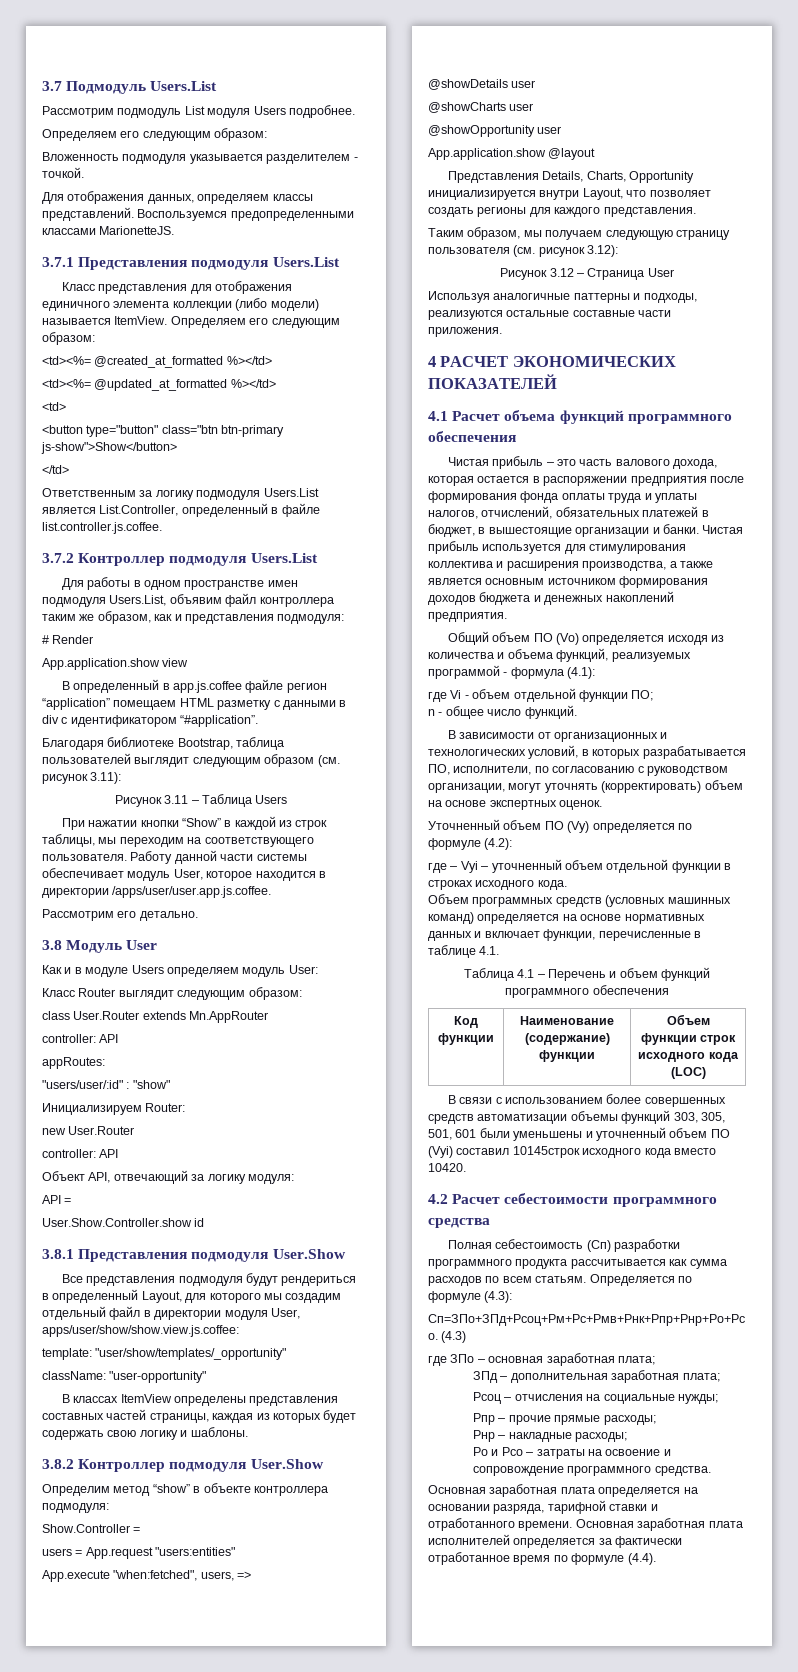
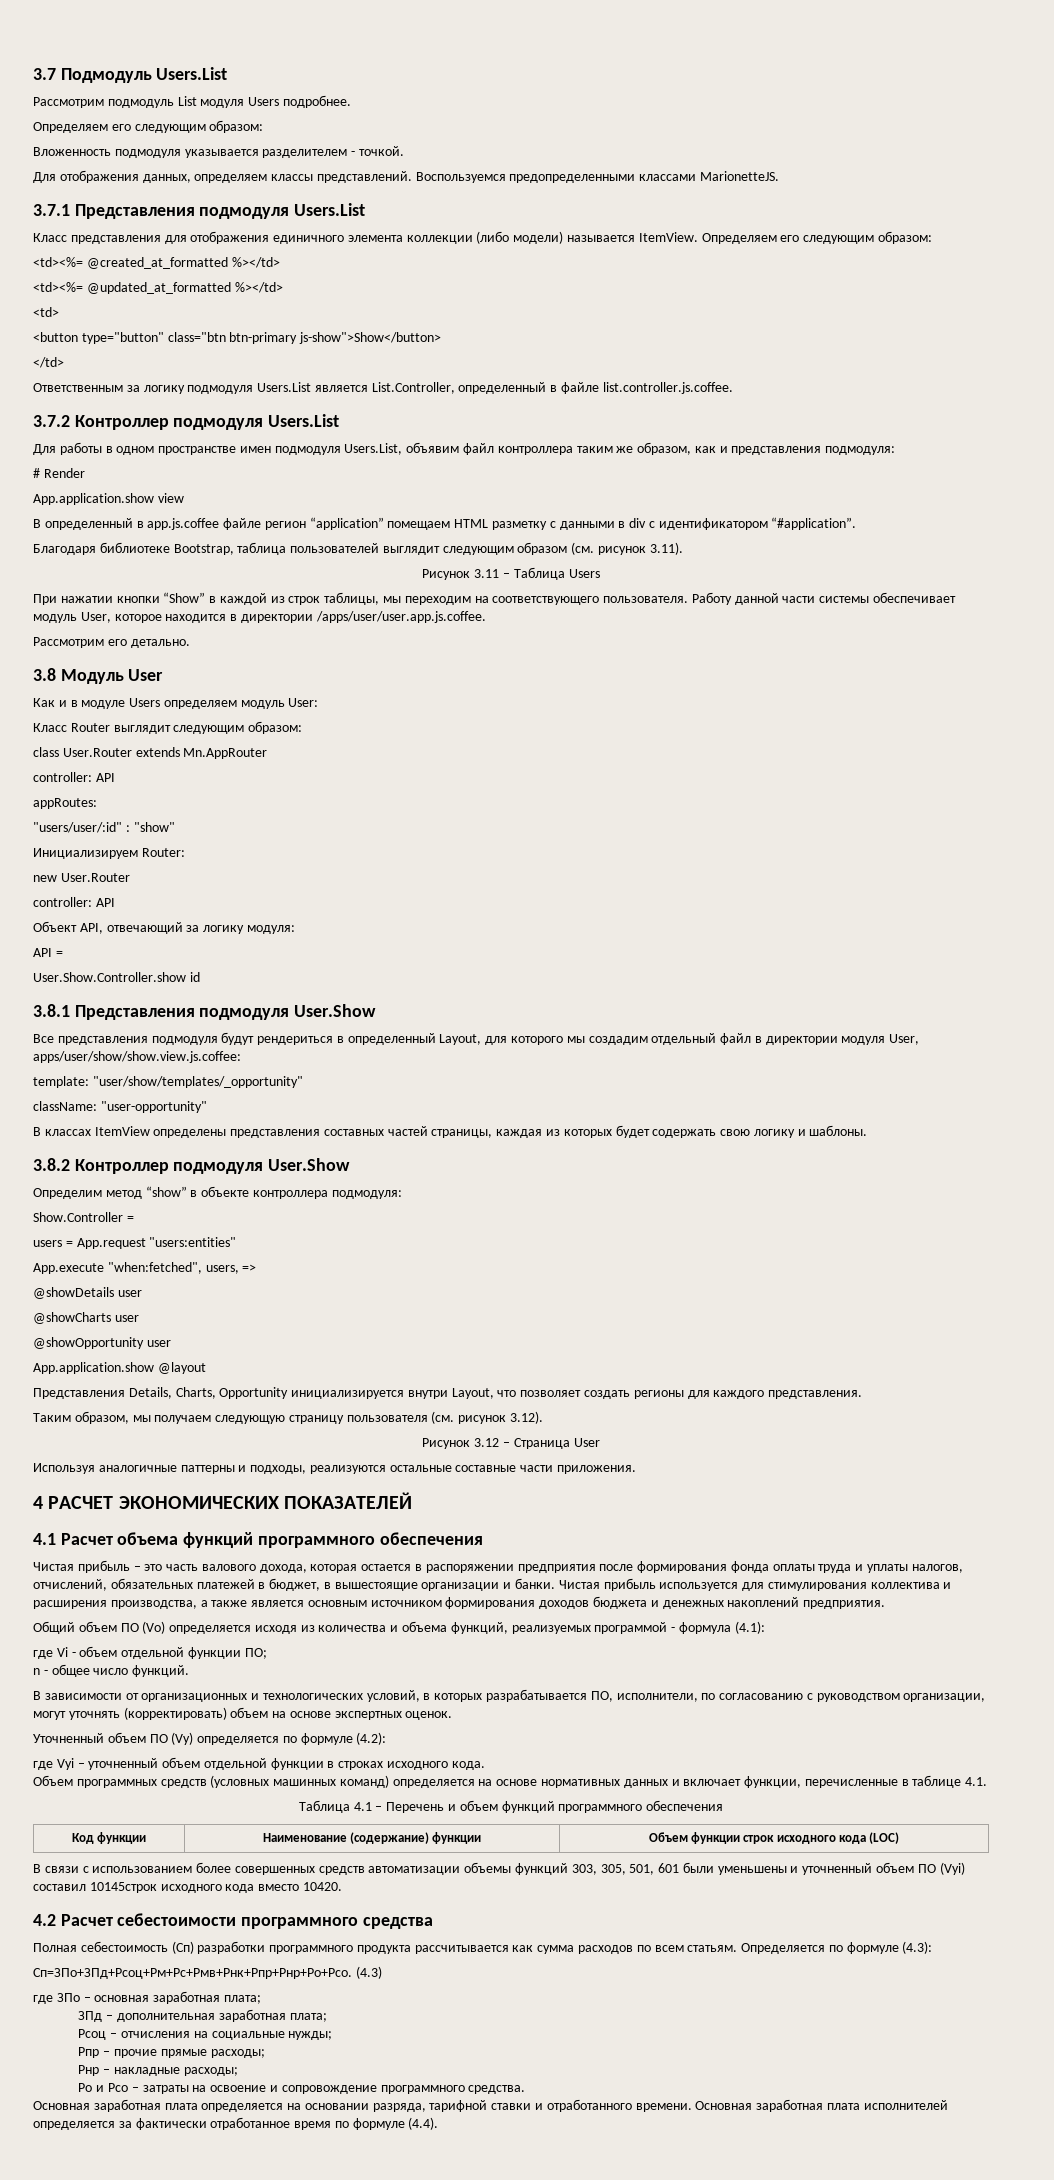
[90,772,122,784] 3.11): -> [649,542,683,555] 3.11).
[587,245,619,257] 3.12): -> [510,1411,544,1424] 3.12).
[450,866,458,870] – -> (53, 1765) none

